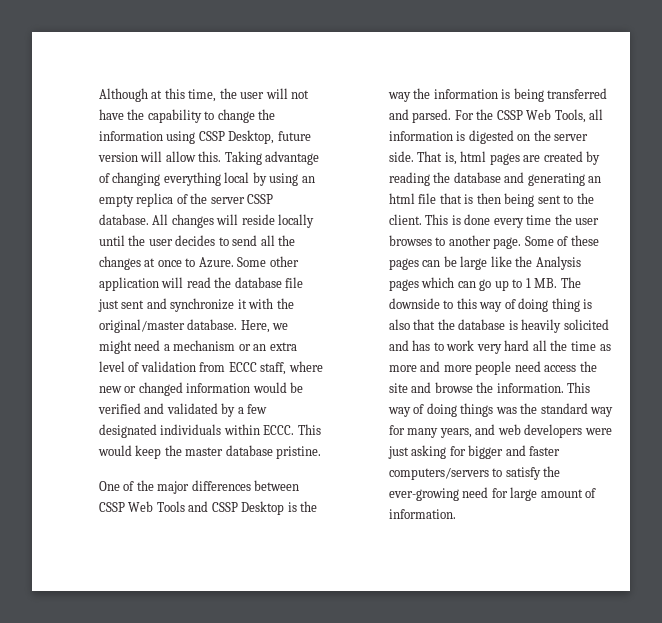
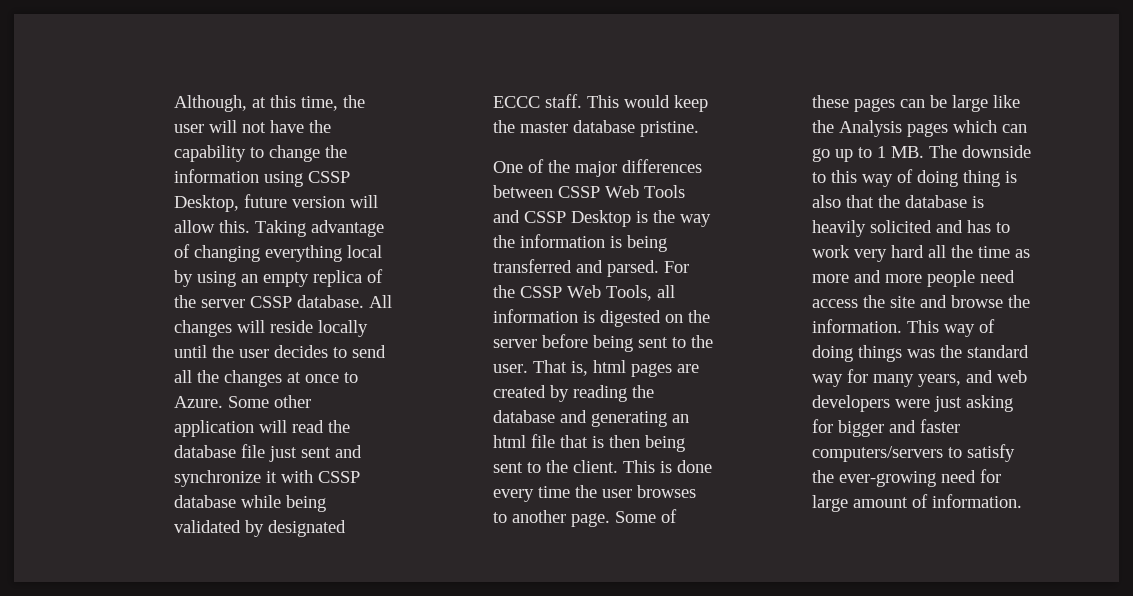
[98,88,148,102] Although -> [173,95,247,112] Although,
[276,298,294,309] [98,319,289,333] [98,340,297,354] [98,361,323,375] [98,382,304,396] [97,403,268,417] [98,424,295,438] the original/master database. Here, we might need a mechanism or an extra level of validation from ECCC staff, where new or changed information would be verified and validated by a few designated individuals within ECCC. -> [317,471,360,483] [173,495,326,512] [173,520,346,537] [492,94,582,108] CSSP database while being validated by designated ECCC staff.
[388,151,414,162] side. -> [541,334,713,352] [492,364,528,373] before being sent to the user.

